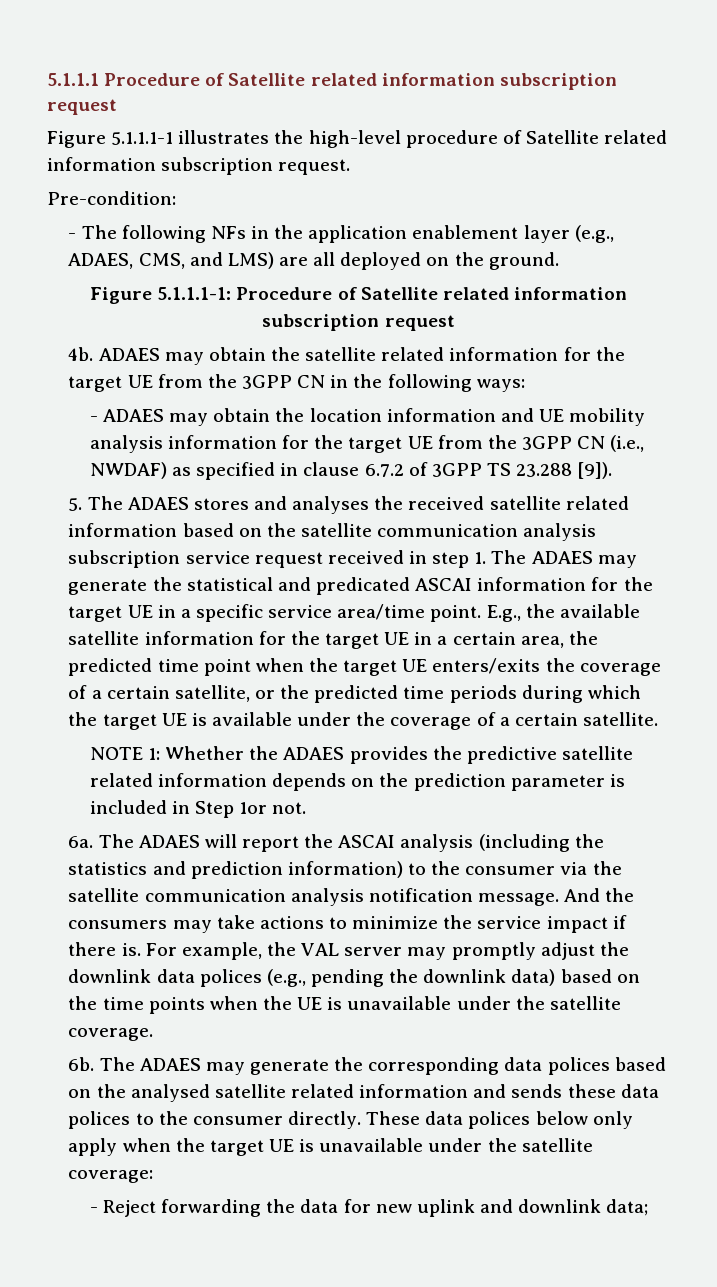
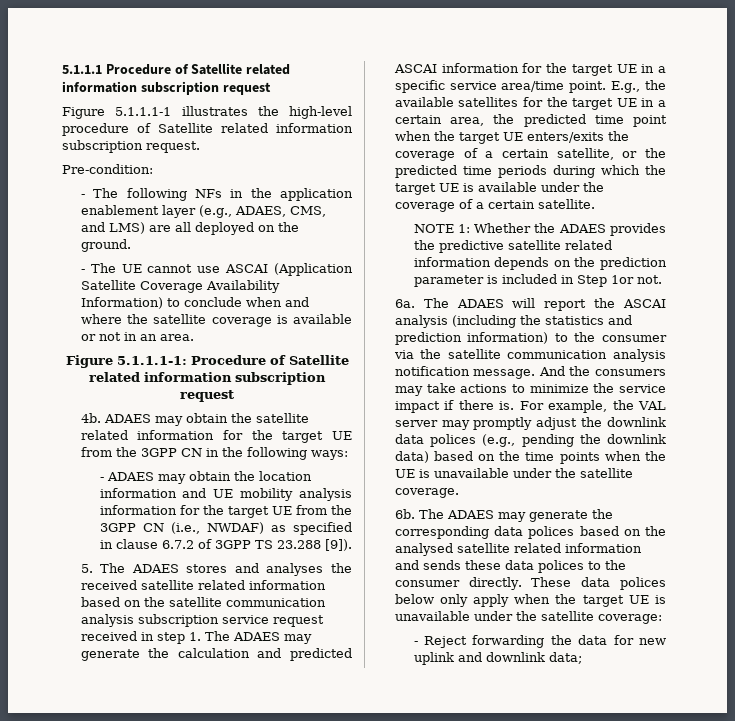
(559, 261) none -> [80,263,353,276] [80,280,280,293] [80,297,309,309] [80,314,352,327] [80,332,194,341] // - The UE cannot use ASCAI (Application Satellite Coverage Availability Information) to conclude when and where the satellite coverage is available or not in an area.
[186,577,410,595] statistical and predicated -> [177,648,352,661] calculation and predicted
[68,631,254,645] satellite information -> [458,97,519,107] satellites

